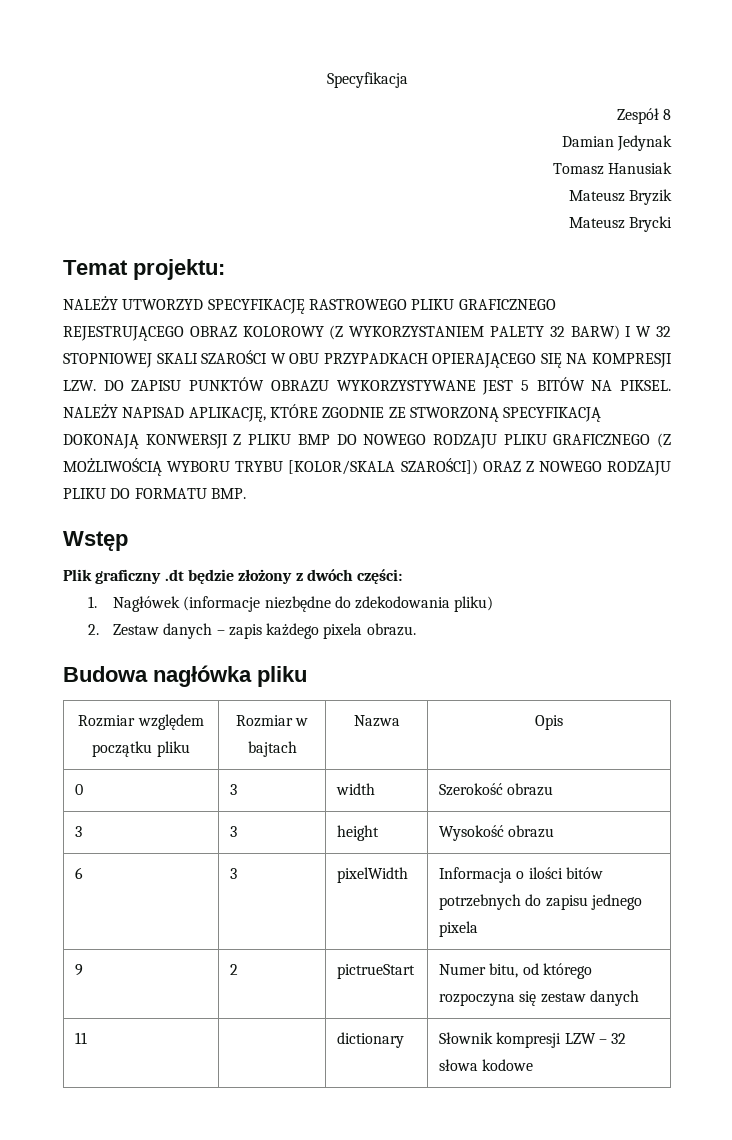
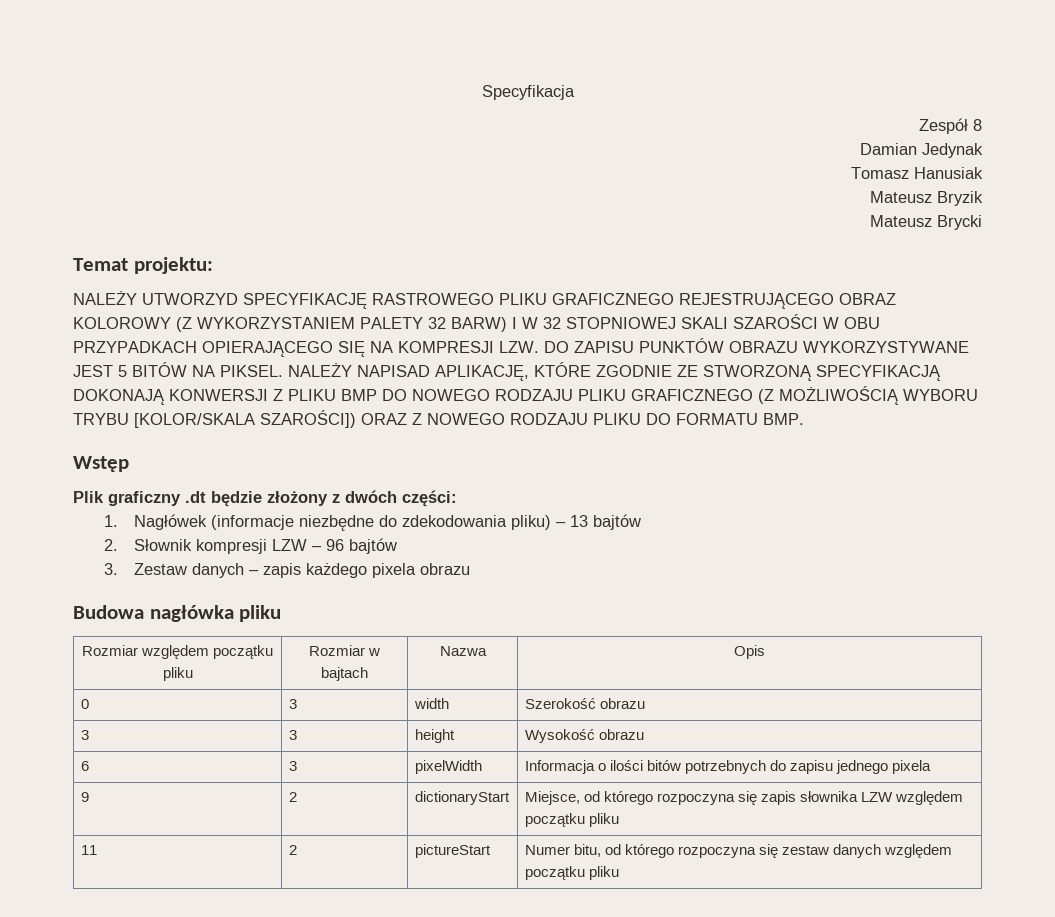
[87,624,99,635] // 2. -> [556,514,642,530] [103,538,398,554] [103,563,118,575] – 13 bajtów // 2. Słownik kompresji LZW – 96 bajtów // 3.
[366,623,416,636] obrazu. -> [420,563,471,575] obrazu
[337,964,416,979] pictrueStart -> [414,791,510,805] [524,791,964,805] [524,813,619,827] [80,845,97,855] [288,845,297,855] [414,844,491,858] dictionaryStart | Miejsce, od którego rozpoczyna się zapis słownika LZW względem początku pliku // 11 | 2 | pictureStart
[75,1032,88,1044] [337,1032,405,1048] [439,1032,627,1048] [439,1059,534,1071] // 11 | | dictionary | Słownik kompresji LZW – 32 słowa kodowe -> [884,844,953,858] [524,866,619,880] względem początku pliku

